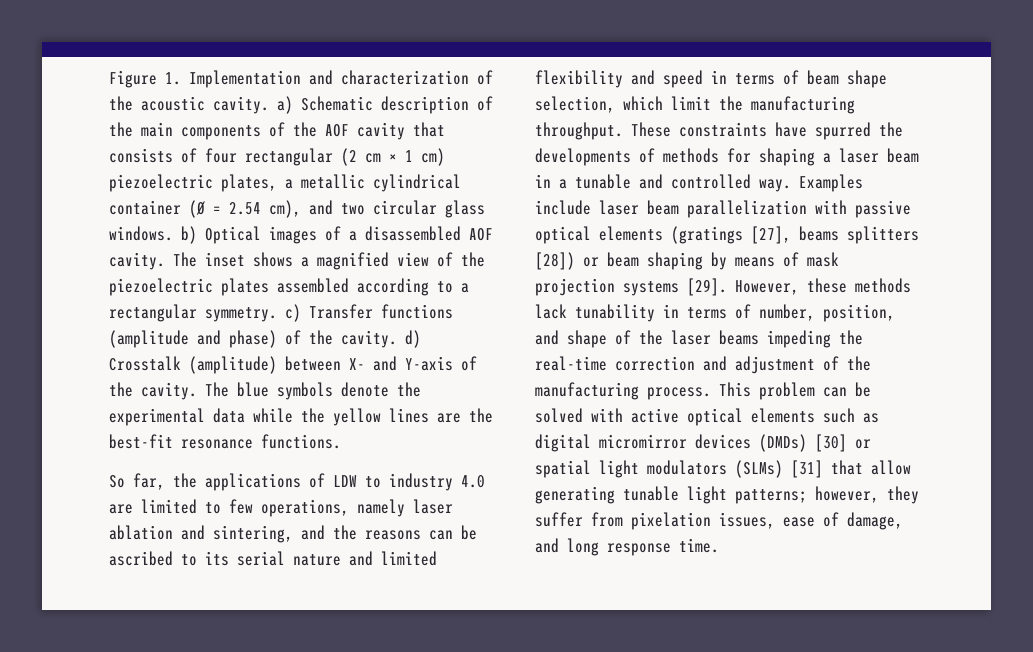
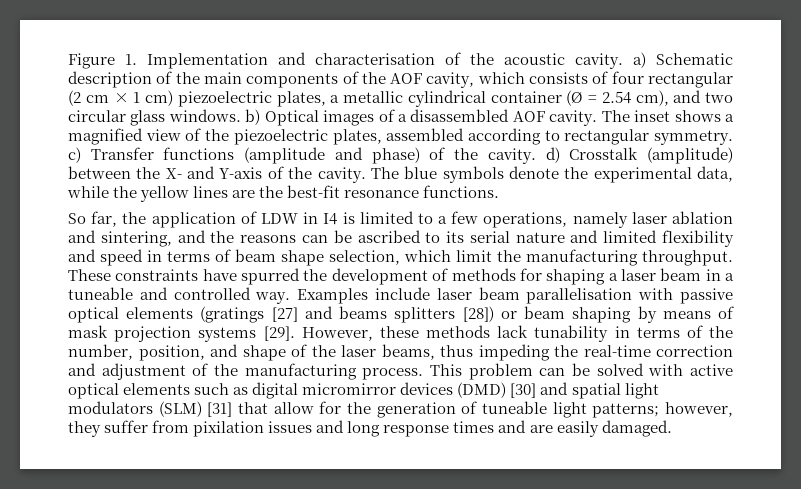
[341,70,469,85] characterization -> [315,53,435,65] characterisation
[357,122,445,140] cavity that -> [426,72,525,88] cavity, which
[221,278,269,296] plates -> [332,129,382,145] plates,
[461,283,469,293] a -> (560, 135) none
(341, 363) none -> [136,167,161,179] the
[213,408,245,423] data -> [697,166,734,182] data,
[205,473,301,491] applications -> [151,212,236,228] application
[365,473,485,491] [109,504,133,514] to industry 4.0 are -> [303,212,355,225] in I4 is
(221, 508) none -> [438,216,448,224] a
[535,148,631,166] developments -> [331,268,428,285] development
[575,174,631,189] tunable -> [68,287,133,300] tuneable
[687,200,807,218] parallelization -> [526,288,633,304] parallelisation
[751,226,791,244] [27], -> [271,306,333,322] [27] and
(751, 311) none -> [708,326,733,338] the
[719,330,759,345] beams -> [381,344,473,360] beams, thus
[759,434,871,452] (DMDs) [30] or -> [457,382,569,398] (DMD) [30] and
[735,460,783,478] (SLMs) -> [158,401,202,417] (SLM)
[535,486,679,504] generating tunable -> [319,401,547,418] for the generation of tuneable
[631,512,903,530] [535,538,719,556] pixelation issues, ease of damage, and long response time. -> [193,420,672,437] pixilation issues and long response times and are easily damaged.

